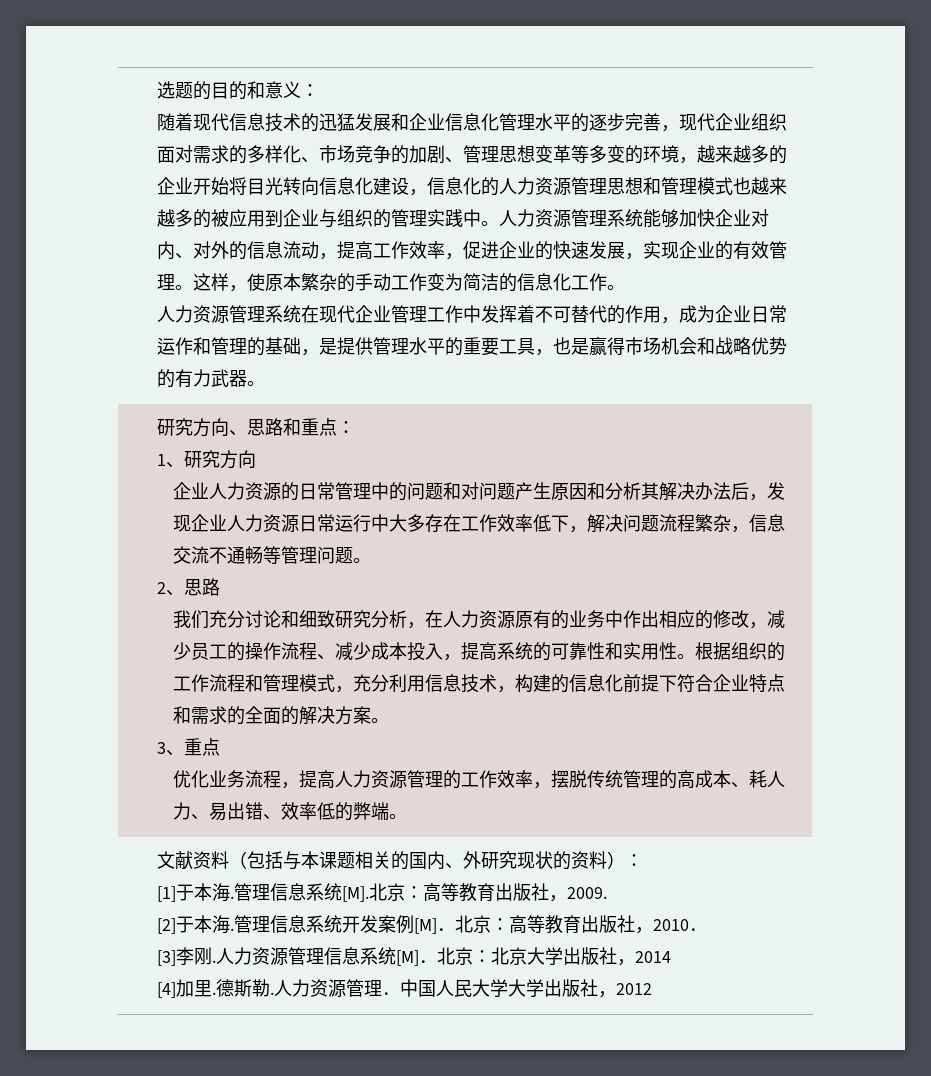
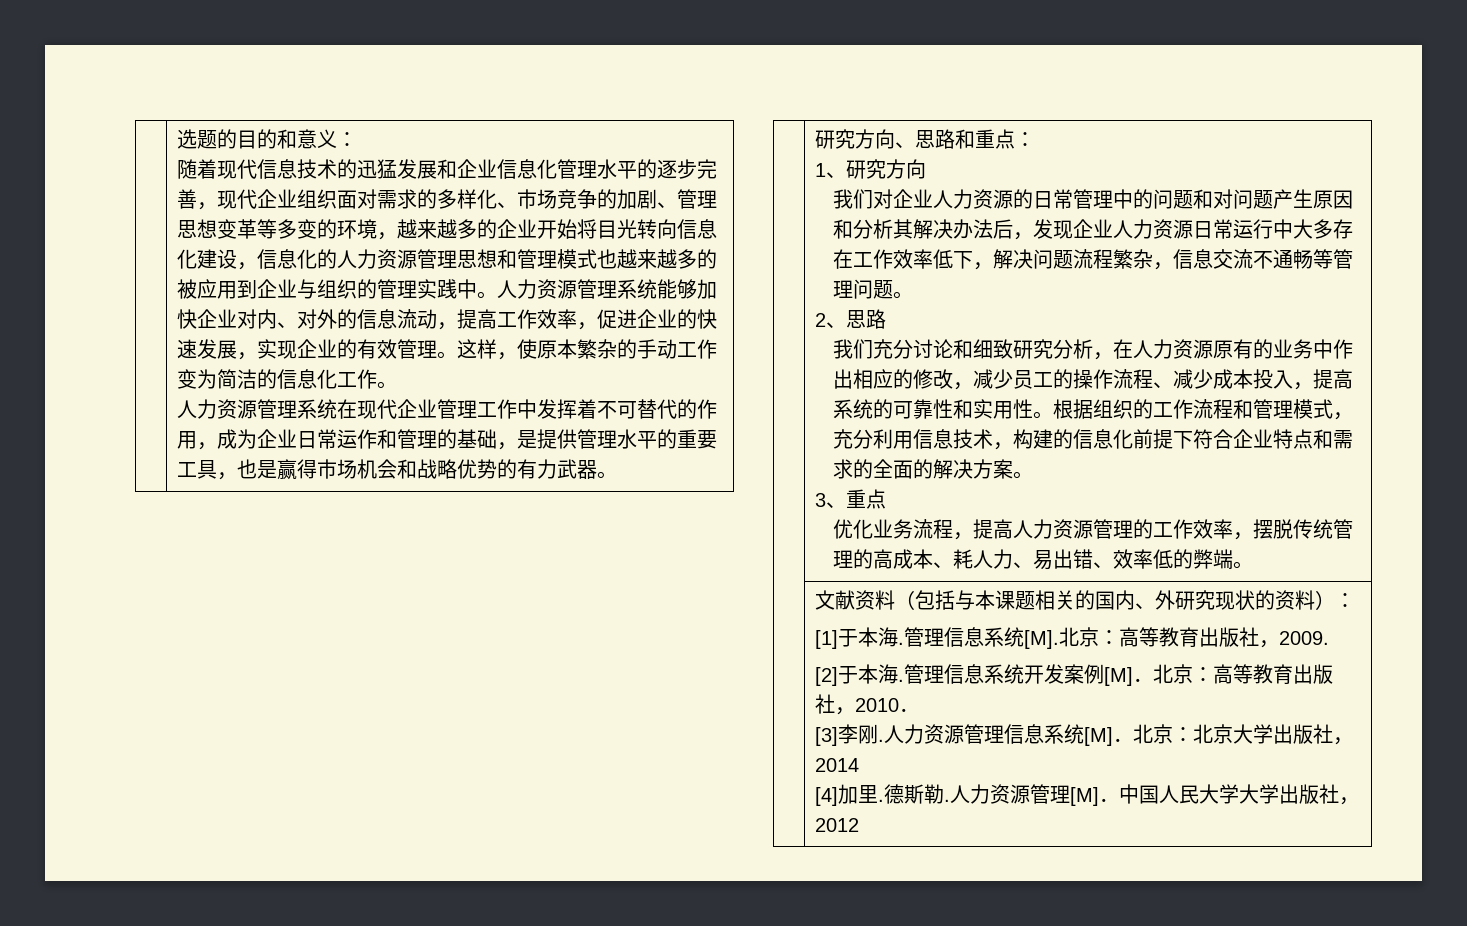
(257, 459) none -> [832,189,893,209] 我们对
(383, 988) none -> [1069,787,1099,806] [M]

